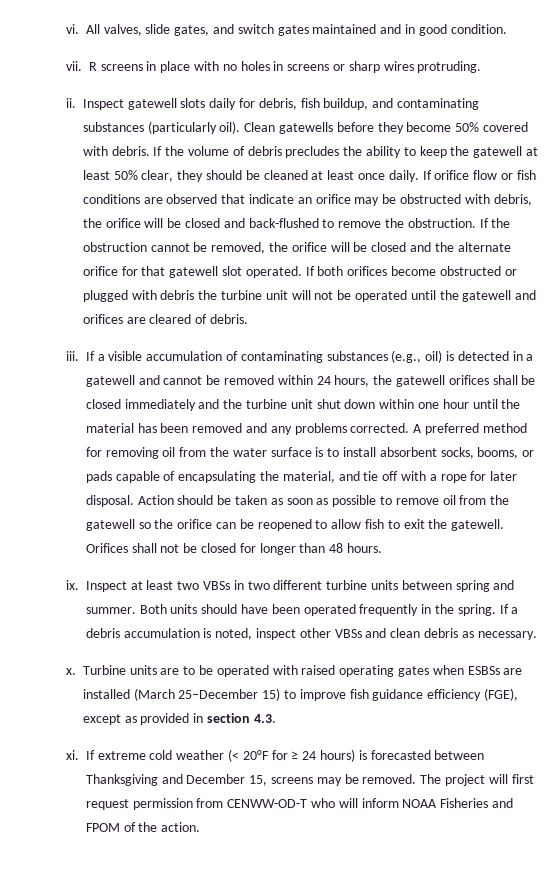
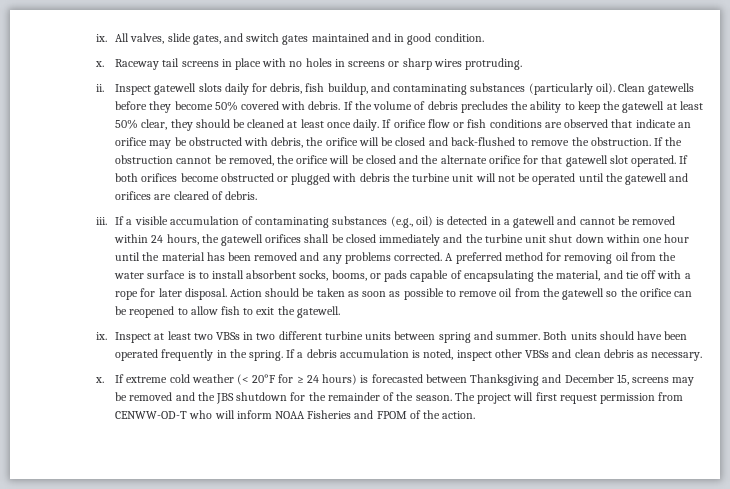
[65,24,79,34] vi. -> [95,34,107,42] ix.
[65,61,97,71] vii. R -> [94,58,180,70] x. Raceway tail
[85,543,382,555] Orifices shall not be closed for longer than 48 hours. -> (340, 312) none
[82,665,523,677] [82,688,518,701] [82,713,276,725] [65,750,79,760] Turbine units are to be operated with raised operating gates when ESBSs are installed (March 25–December 15) to improve fish guidance efficiency (FGE), except as provided in section 4.3. // xi. -> (104, 380) none
[362,774,417,784] removed. -> [129,392,452,404] removed and the JBS shutdown for the remainder of the season.

